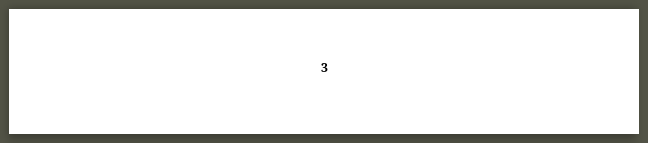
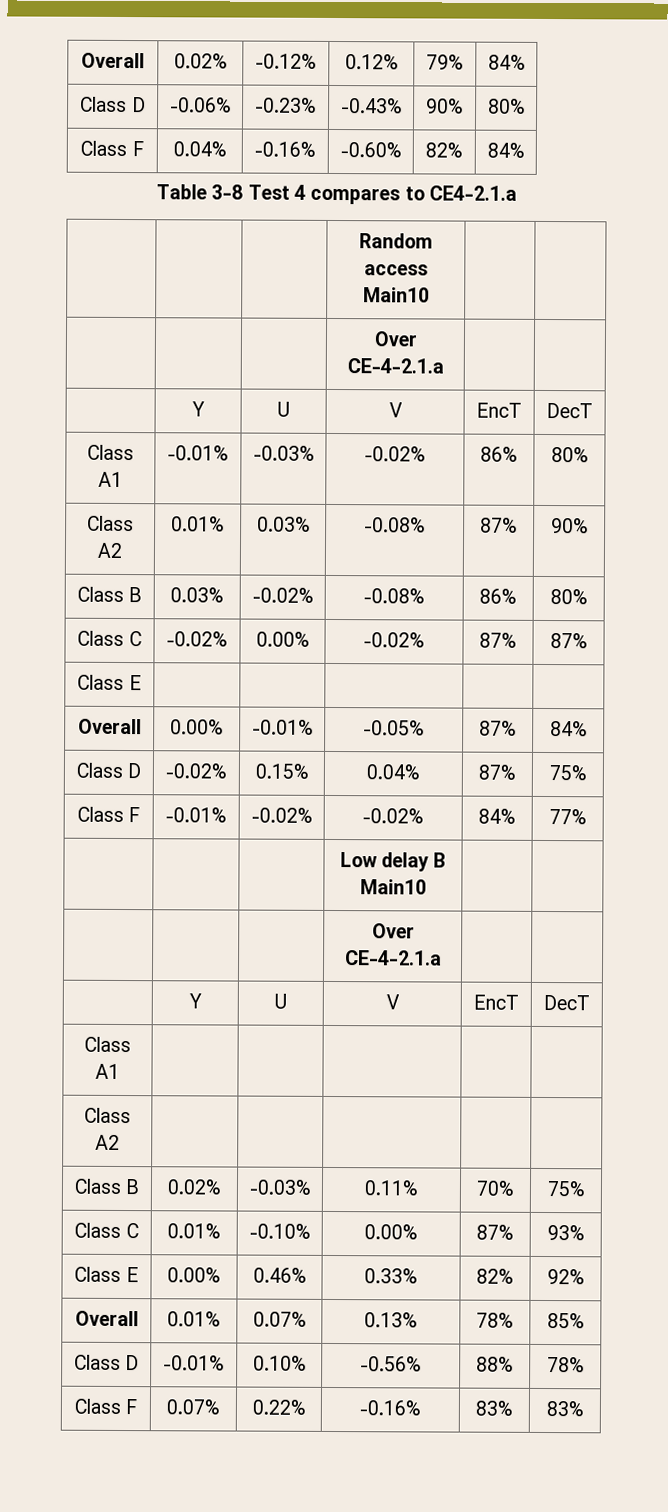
[320,63,328,72] 3 -> [81,52,145,69] [173,53,228,69] [255,53,317,69] [344,54,399,70] [426,54,464,70] [487,54,526,70] [80,96,146,113] [169,97,232,113] [255,97,317,113] [340,98,403,114] [426,98,464,114] [487,98,526,114] [80,140,144,157] [172,141,227,157] [254,141,316,157] [339,142,402,158] [425,142,463,158] [486,142,525,158] [156,184,517,205] [359,233,433,249] [364,264,428,276] [362,287,430,303] [373,331,418,347] [346,358,444,374] [191,401,205,417] [277,401,290,417] [388,402,403,418] [476,402,522,418] [546,402,593,419] [87,444,134,461] [98,471,123,487] [167,445,229,461] [252,445,315,461] [364,446,426,462] [480,446,518,462] [550,447,589,463] [87,515,134,532] [97,542,123,558] [171,516,225,532] [256,516,311,532] [364,517,426,533] [480,517,518,533] [550,518,589,534] [76,586,143,603] [170,587,224,603] [251,587,314,603] [363,588,425,604] [479,588,517,604] [549,589,588,605] [77,630,142,647] [166,631,228,647] [255,631,310,647] [363,632,425,648] [479,632,517,648] [549,633,588,649] [77,674,142,691] [77,718,142,735] [170,719,224,735] [251,719,314,735] [363,720,425,736] [479,720,517,736] [549,721,588,737] [75,762,142,779] [165,763,227,779] [254,763,309,779] [366,764,420,780] [478,764,516,780] [548,765,587,781] [76,806,141,823] [165,807,227,823] [250,807,313,823] [362,808,424,824] [478,808,516,824] [548,809,587,825] [339,852,447,872] [359,879,427,895] [371,923,415,939] [344,950,442,966] [188,993,202,1009] [274,993,287,1009] [385,994,400,1010] [473,994,519,1010] [543,994,590,1011] [84,1036,131,1053] [95,1063,120,1079] [84,1107,131,1124] [95,1134,120,1150] [73,1178,141,1195] [167,1179,222,1195] [248,1179,312,1195] [364,1180,419,1196] [476,1180,514,1196] [546,1181,585,1197] [74,1222,139,1239] [167,1223,221,1239] [248,1223,311,1239] [364,1224,418,1240] [476,1224,514,1240] [546,1225,585,1241] [74,1266,139,1283] [167,1267,221,1283] [252,1267,307,1283] [364,1268,418,1284] [476,1268,514,1284] [546,1269,585,1285] [74,1310,139,1327] [167,1311,221,1327] [252,1311,307,1327] [364,1312,418,1328] [476,1312,514,1328] [546,1313,585,1329] [73,1354,140,1371] [163,1355,225,1371] [252,1355,307,1371] [360,1356,422,1372] [476,1356,514,1372] [546,1357,585,1373] [73,1398,138,1415] [166,1399,220,1415] [251,1399,306,1415] [359,1400,421,1416] [475,1400,513,1416] [545,1401,584,1417] Overall | 0.02% | -0.12% | 0.12% | 79% | 84% // Class D | -0.06% | -0.23% | -0.43% | 90% | 80% // Class F | 0.04% | -0.16% | -0.60% | 82% | 84% // Table 3-8 Test 4 compares to CE4-2.1.a // | | | Random access Main10 | | // | | | Over CE-4-2.1.a | | // | Y | U | V | EncT | DecT // Class A1 | -0.01% | -0.03% | -0.02% | 86% | 80% // Class A2 | 0.01% | 0.03% | -0.08% | 87% | 90% // Class B | 0.03% | -0.02% | -0.08% | 86% | 80% // Class C | -0.02% | 0.00% | -0.02% | 87% | 87% // Class E | | | | | // Overall | 0.00% | -0.01% | -0.05% | 87% | 84% // Class D | -0.02% | 0.15% | 0.04% | 87% | 75% // Class F | -0.01% | -0.02% | -0.02% | 84% | 77% // | | | Low delay B Main10 | | // | | | Over CE-4-2.1.a | | // | Y | U | V | EncT | DecT // Class A1 | | | | | // Class A2 | | | | | // Class B | 0.02% | -0.03% | 0.11% | 70% | 75% // Class C | 0.01% | -0.10% | 0.00% | 87% | 93% // Class E | 0.00% | 0.46% | 0.33% | 82% | 92% // Overall | 0.01% | 0.07% | 0.13% | 78% | 85% // Class D | -0.01% | 0.10% | -0.56% | 88% | 78% // Class F | 0.07% | 0.22% | -0.16% | 83% | 83%

